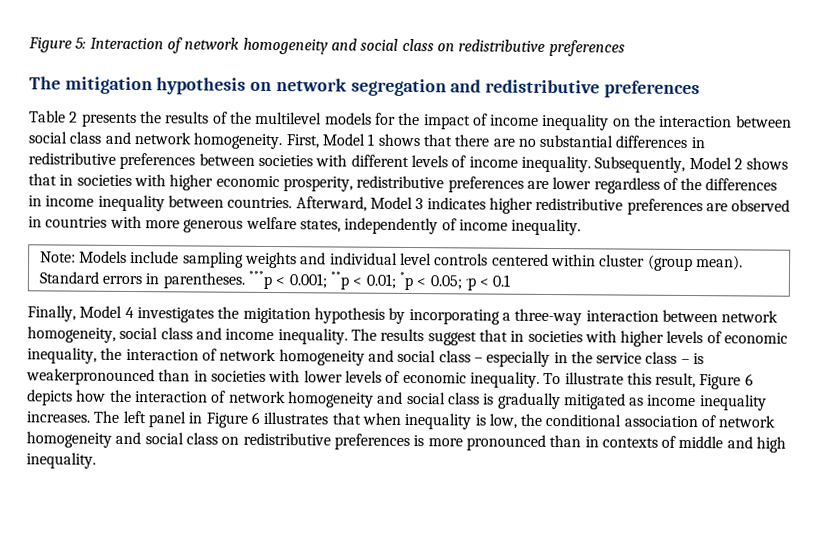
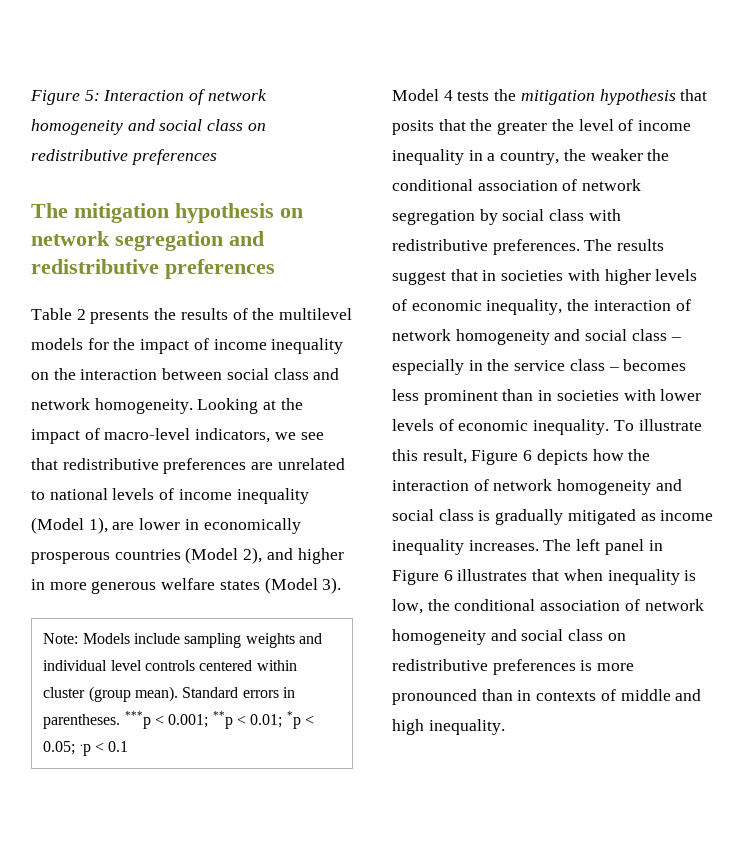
[285,133,705,149] [28,152,789,173] [28,173,778,194] [28,194,791,216] [28,215,582,236] First, Model 1 shows that there are no substantial differences in redistributive preferences between societies with different levels of income inequality. Subsequently, Model 2 shows that in societies with higher economic prosperity, redistributive preferences are lower regardless of the differences in income inequality between countries. Afterward, Model 3 indicates higher redistributive preferences are observed in countries with more generous welfare states, independently of income inequality. -> [197,398,303,414] [31,428,324,444] [31,458,345,474] [31,488,309,504] [31,517,301,534] [31,547,344,564] [31,577,342,594] Looking at the impact of macro-level indicators, we see that redistributive preferences are unrelated to national levels of income inequality (Model 1), are lower in economically prosperous countries (Model 2), and higher in more generous welfare states (Model 3).
[27,305,76,322] Finally, -> (129, 746) none
[136,306,779,326] [27,326,348,345] investigates the migitation hypothesis by incorporating a three-way interaction between network homogeneity, social class and income inequality. -> [457,89,708,105] [392,119,692,135] [392,149,670,165] [392,179,642,191] [392,209,621,225] [392,239,580,255] tests the mitigation hypothesis that posits that the greater the level of income inequality in a country, the weaker the conditional association of network segregation by social class with redistributive preferences.
[693,353,705,365] [26,368,155,386] is weakerpronounced -> [623,359,687,371] [392,389,498,405] becomes less prominent

